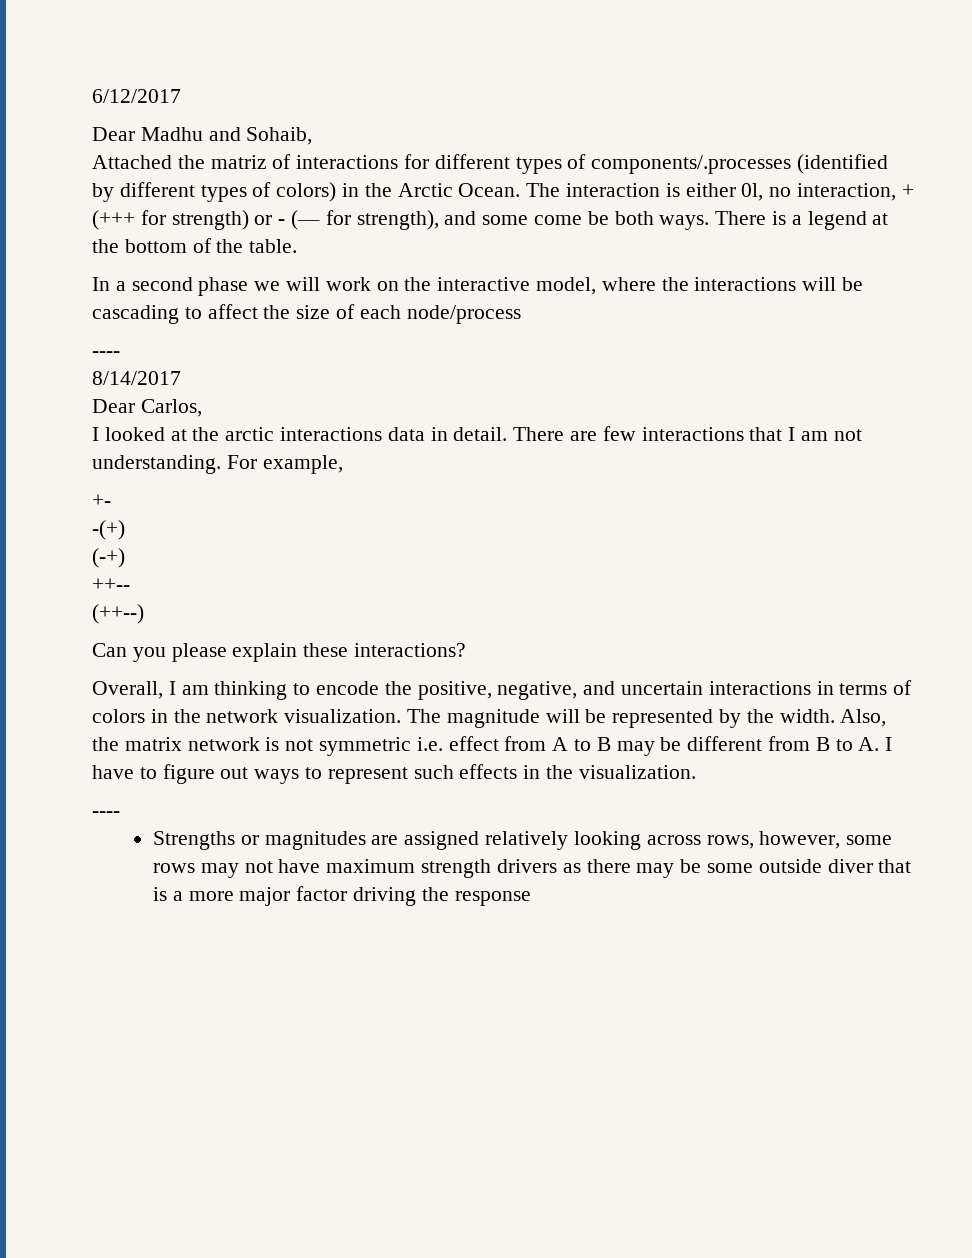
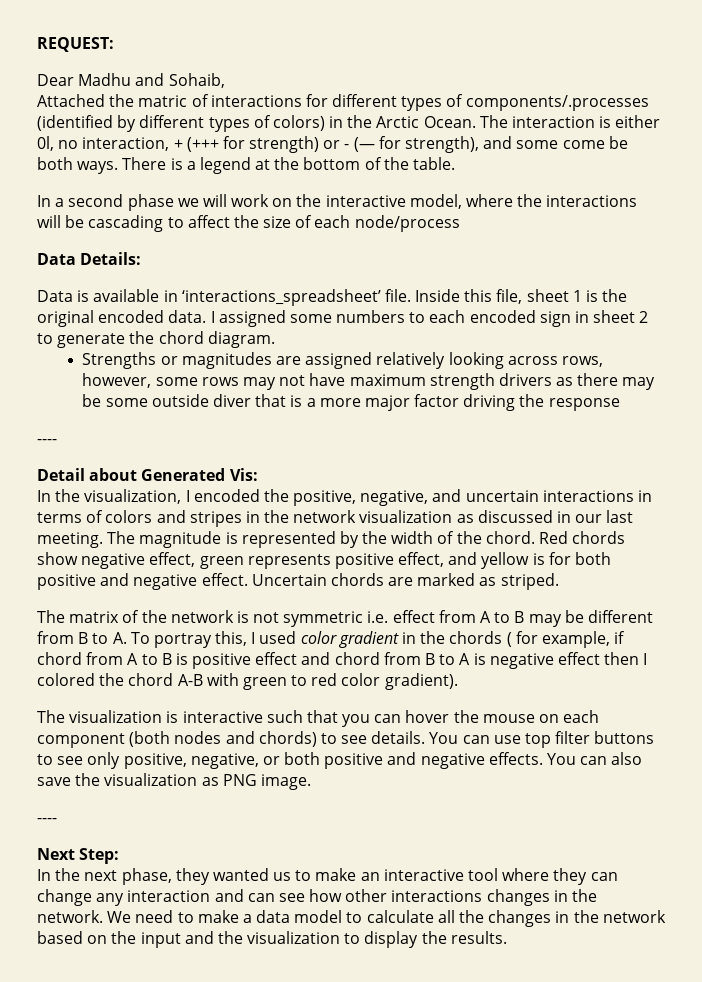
[92,89,181,103] 6/12/2017 -> [37,37,114,52] REQUEST:
[210,155,267,169] matriz -> [138,95,188,107] matric
[92,351,120,357] [92,371,181,385] [92,399,202,417] [92,426,862,441] [92,455,343,474] [92,494,111,507] [92,520,125,540] [92,548,125,568] [92,578,130,591] [92,604,144,624] [92,643,467,662] [92,680,913,700] [92,709,887,728] [92,736,893,756] [92,764,696,784] [92,811,120,817] ---- // 8/14/2017 // Dear Carlos, // I looked at the arctic interactions data in detail. There are few interactions that I am not understanding. For example, // +- // -(+) // (-+) // ++-- // (++--) // Can you please explain these interactions? // Overall, I am thinking to encode the positive, negative, and uncertain interactions in terms of colors in the network visualization. The magnitude will be represented by the width. Also, the matrix network is not symmetric i.e. effect from A to B may be different from B to A. I have to figure out ways to represent such effects in the visualization. // ---- -> [37,252,142,265] [37,289,628,306] [37,310,649,327] [37,331,275,348] Data Details: // Data is available in ‘interactions_spreadsheet’ file. Inside this file, sheet 1 is the original encoded data. I assigned some numbers to each encoded sign in sheet 2 to generate the chord diagram.
(531, 898) none -> [37,439,57,444] [37,468,258,481] [37,489,653,506] [37,510,634,527] [37,531,626,548] [37,552,612,569] [37,573,559,590] [37,610,653,627] [37,631,626,648] [37,652,648,669] [37,673,458,690] [37,710,600,727] [37,731,655,748] [37,752,643,769] [37,773,311,790] [37,818,57,823] [37,848,120,864] [37,868,618,885] [37,889,598,906] [37,910,666,927] [37,931,507,948] // ---- // Detail about Generated Vis: // In the visualization, I encoded the positive, negative, and uncertain interactions in terms of colors and stripes in the network visualization as discussed in our last meeting. The magnitude is represented by the width of the chord. Red chords show negative effect, green represents positive effect, and yellow is for both positive and negative effect. Uncertain chords are marked as striped. // The matrix of the network is not symmetric i.e. effect from A to B may be different from B to A. To portray this, I used color gradient in the chords ( for example, if chord from A to B is positive effect and chord from B to A is negative effect then I colored the chord A-B with green to red color gradient). // The visualization is interactive such that you can hover the mouse on each component (both nodes and chords) to see details. You can use top filter buttons to see only positive, negative, or both positive and negative effects. You can also save the visualization as PNG image. // ---- // Next Step: // In the next phase, they wanted us to make an interactive tool where they can change any interaction and can see how other interactions changes in the network. We need to make a data model to calculate all the changes in the network based on the input and the visualization to display the results.

